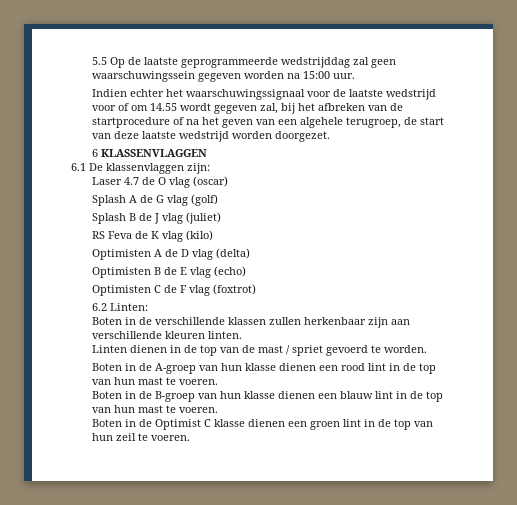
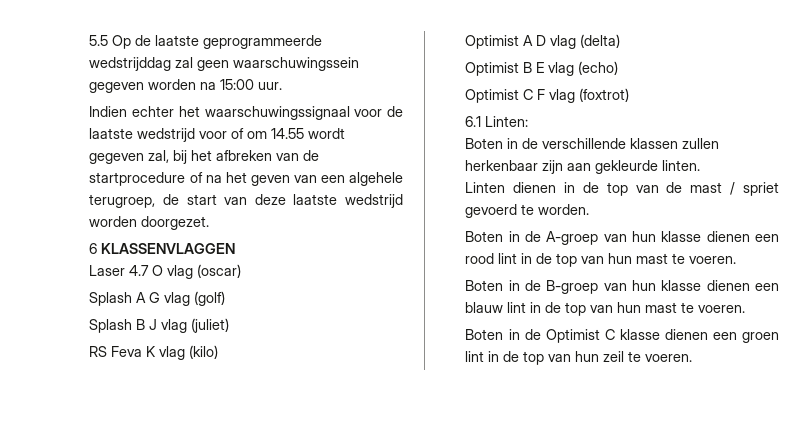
[71,163,210,174] // 6.1 De klassenvlaggen zijn: -> (236, 248) none
[141,177,155,185] de -> (150, 270) none
[139,195,153,203] de -> (147, 297) none
[138,213,152,221] de -> (146, 324) none
[134,231,148,239] de -> (143, 351) none
[91,249,178,260] Optimisten A de -> [465,35,534,49] Optimist A
[91,267,177,278] Optimisten B de -> [465,62,533,76] Optimist B
[91,285,177,296] Optimisten C de -> [465,89,534,103] Optimist C
[91,303,107,311] 6.2 -> [465,116,482,127] 6.1
[91,331,205,339] verschillende kleuren -> [595,160,659,174] gekleurde

